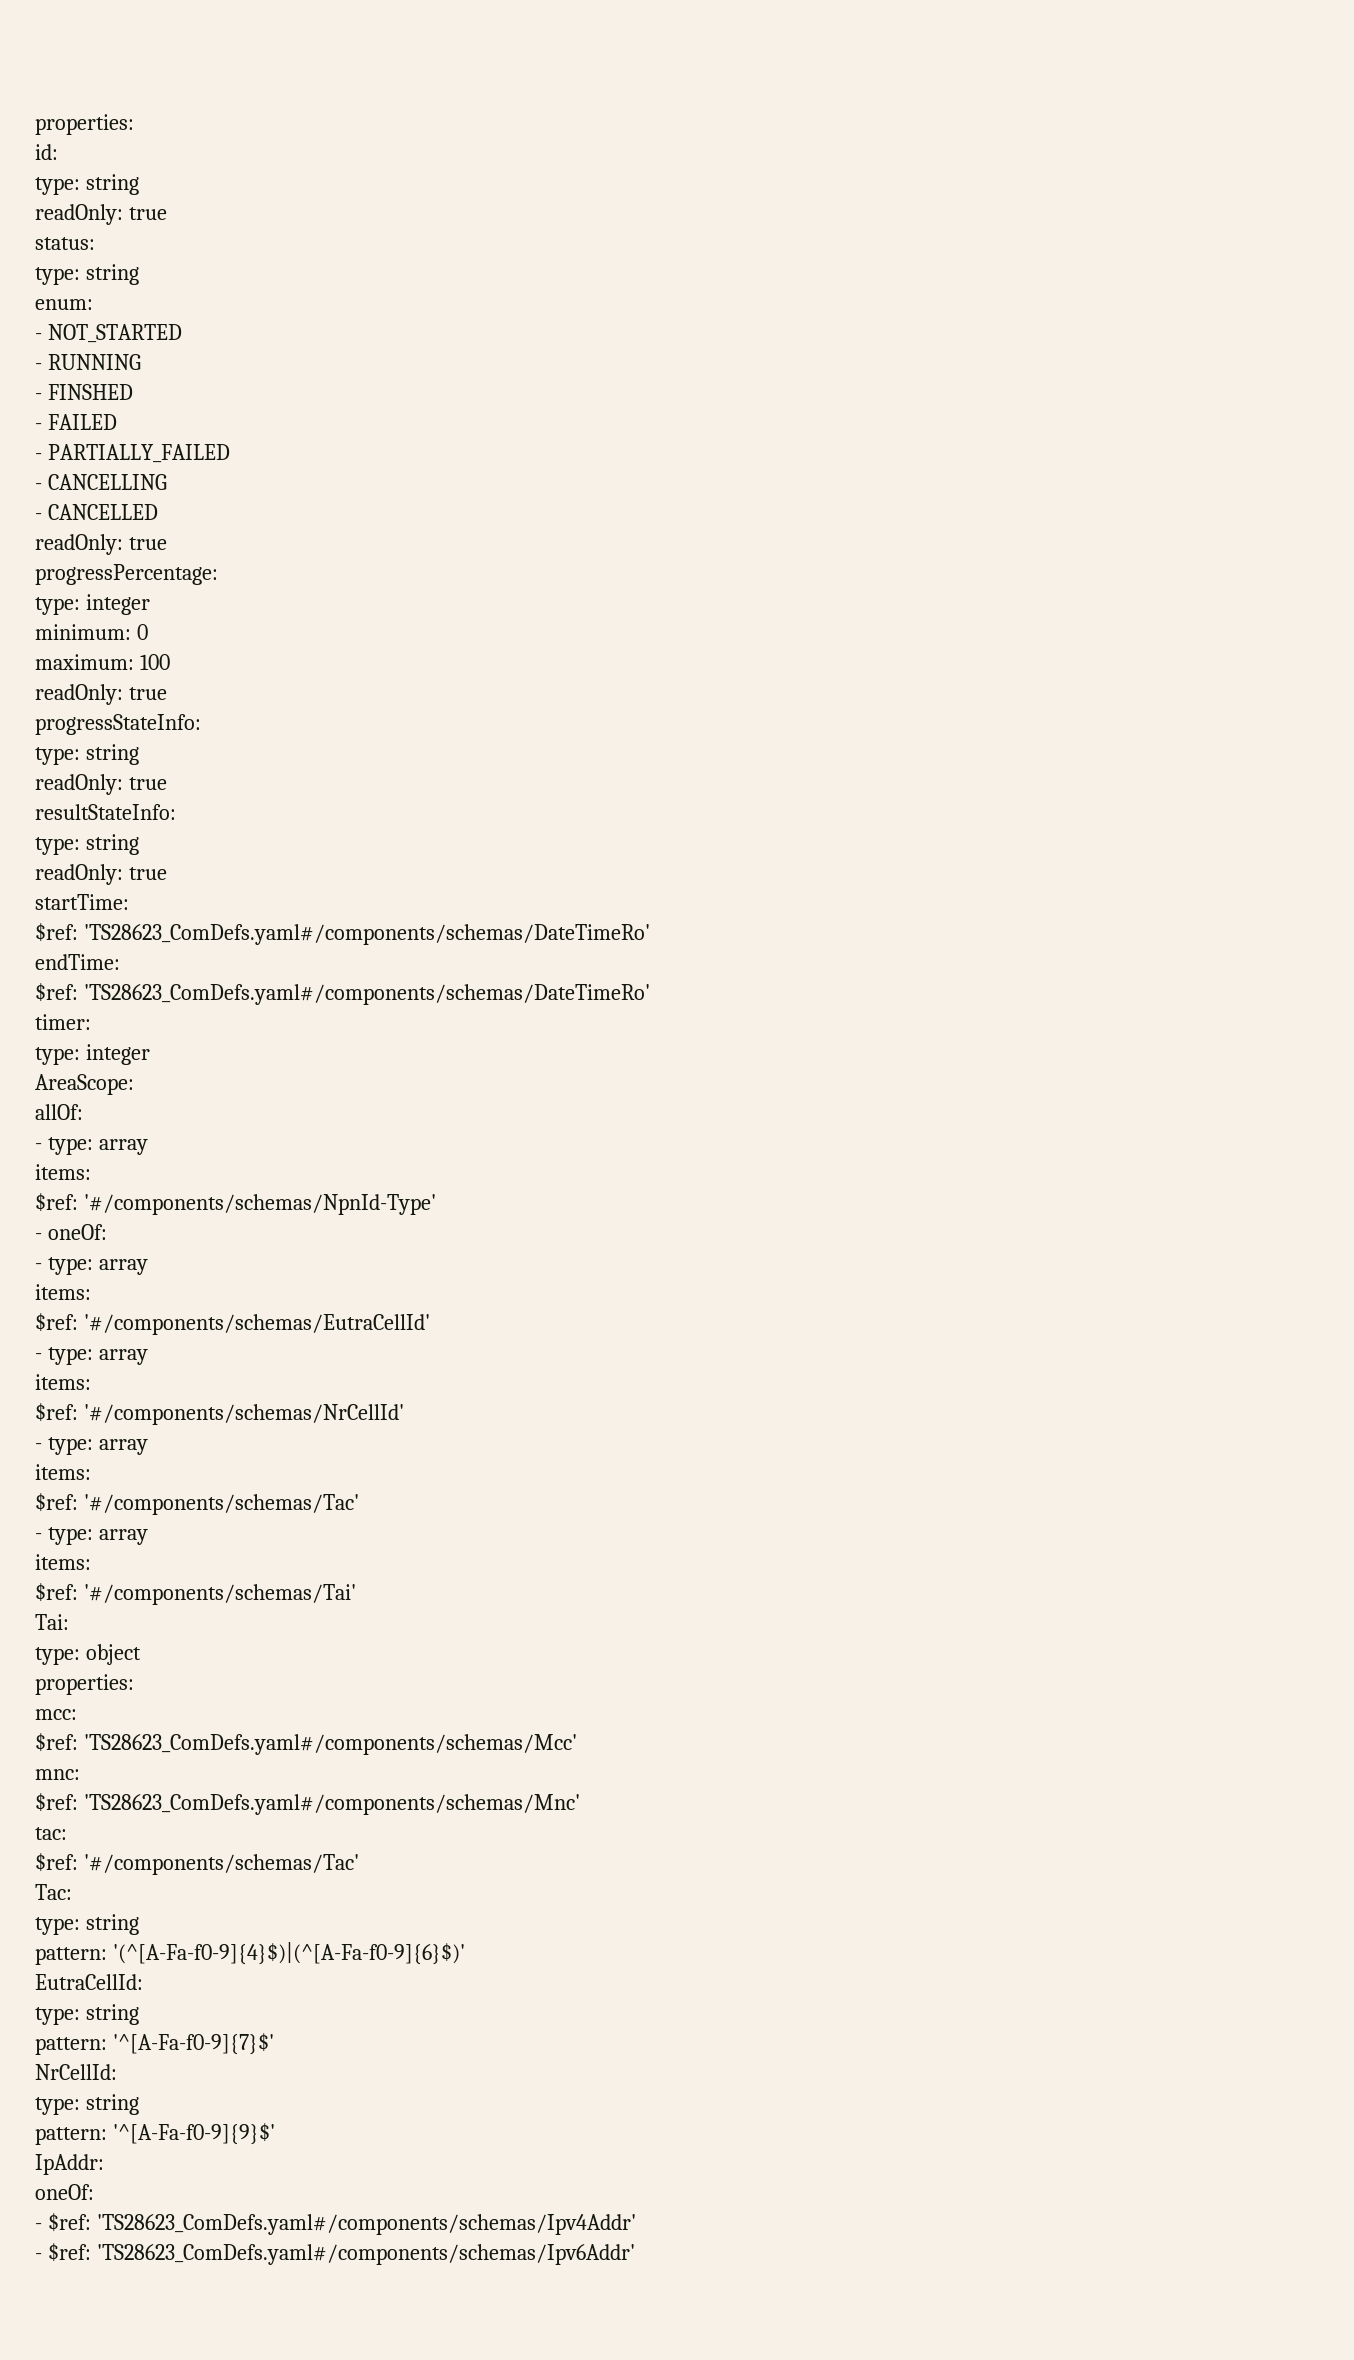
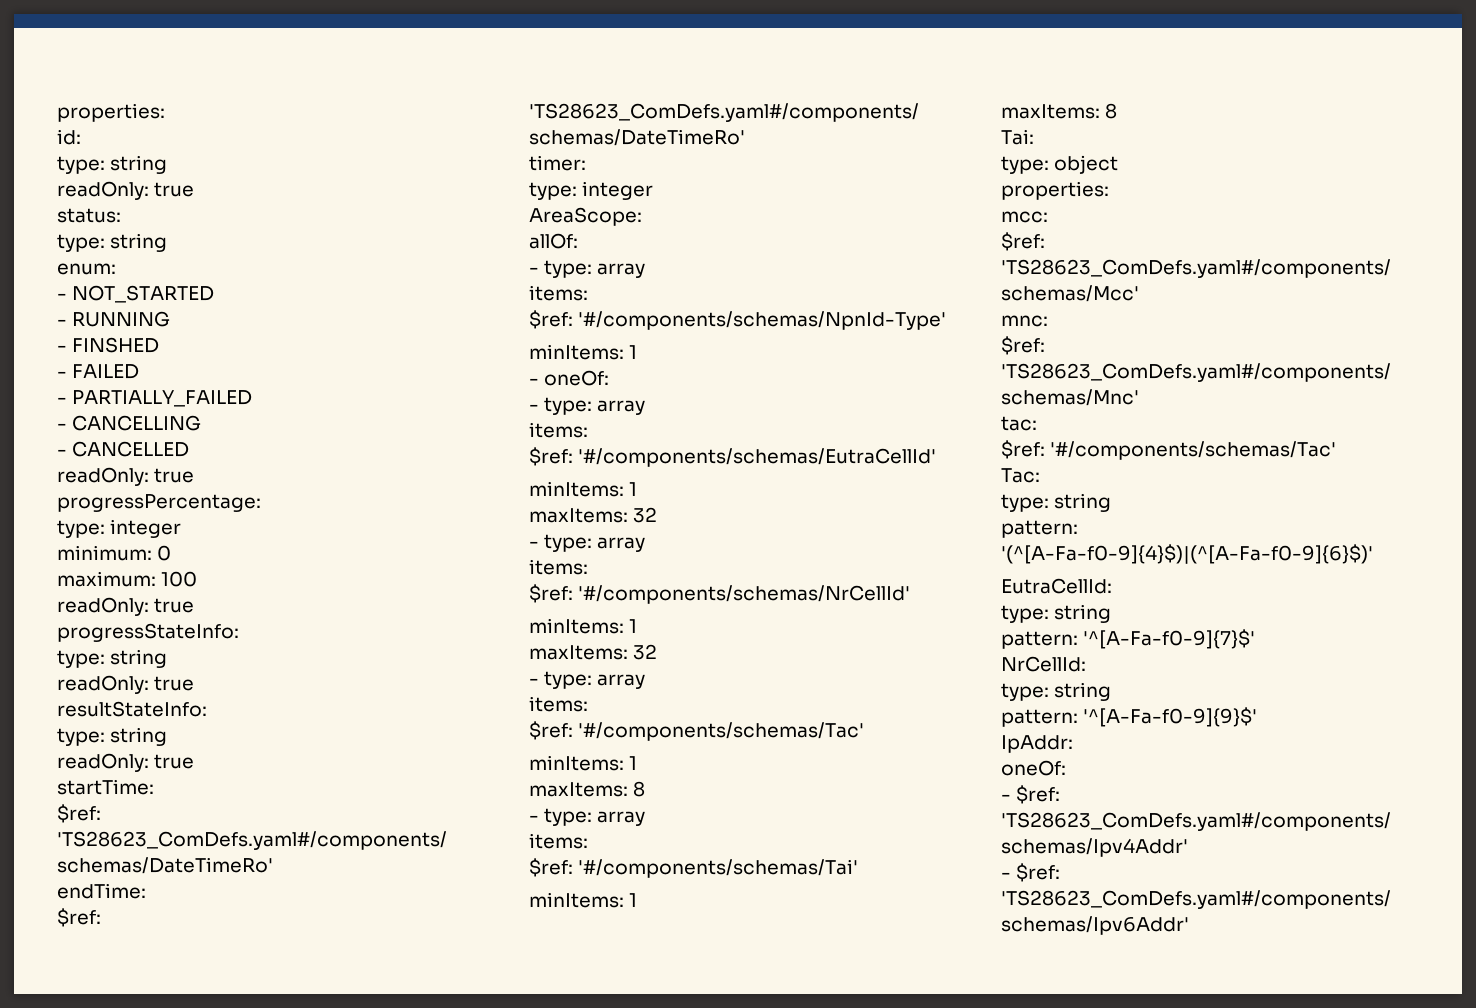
(436, 1204) none -> [529,344,638,360] // minItems: 1
(430, 1324) none -> [529,481,638,497] [529,507,658,523] // minItems: 1 // maxItems: 32
(404, 1414) none -> [529,618,638,634] [529,644,658,660] // minItems: 1 // maxItems: 32
(359, 1504) none -> [529,755,638,771] [529,781,646,797] // minItems: 1 // maxItems: 8
(356, 1594) none -> [529,892,638,908] [1001,103,1118,119] // minItems: 1 // maxItems: 8

